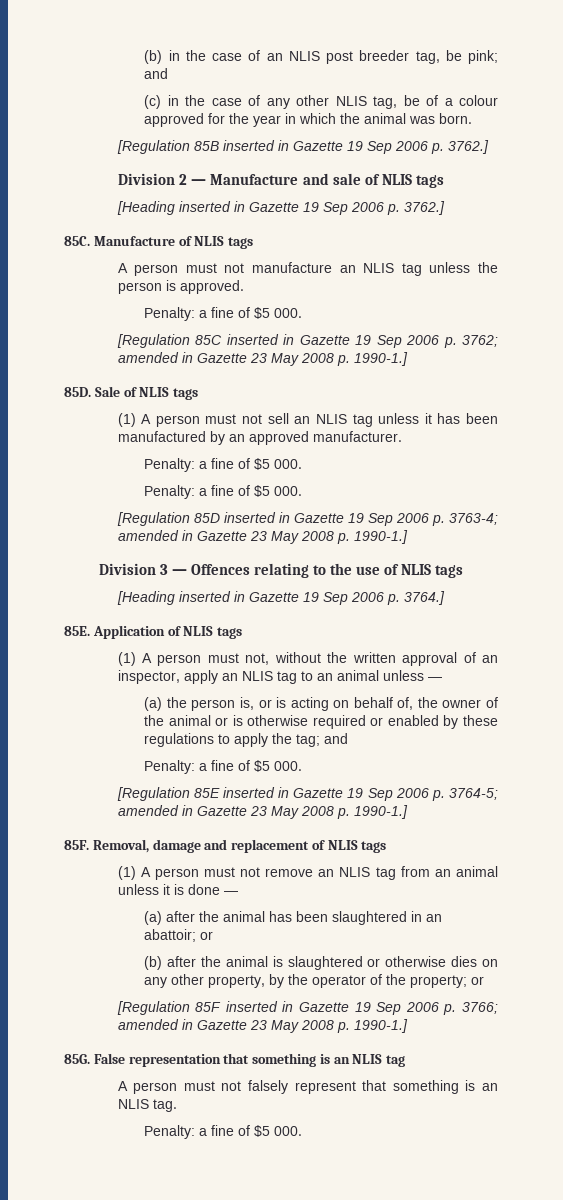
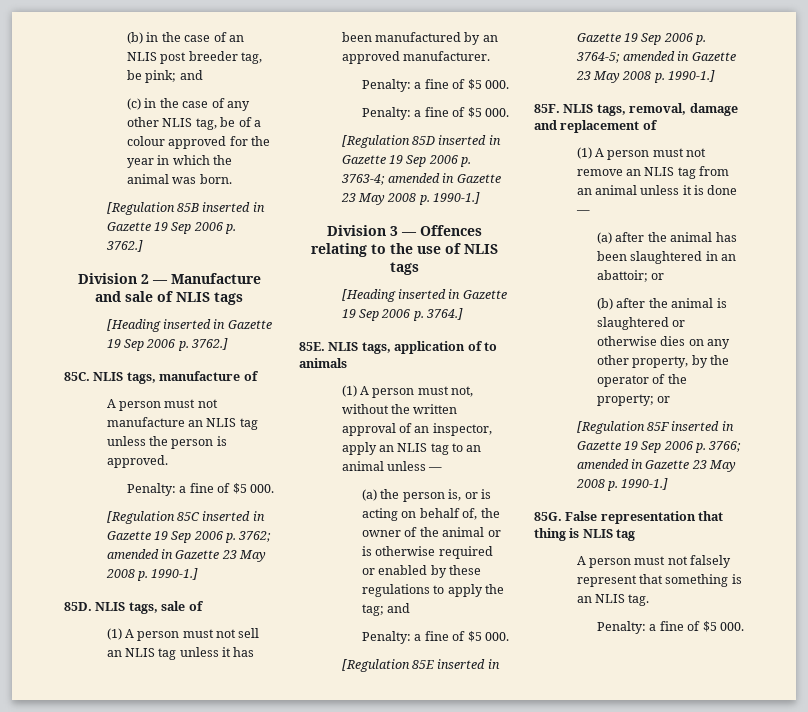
[93,236,254,249] Manufacture of NLIS tags -> [93,371,259,384] NLIS tags, manufacture of
[94,386,199,400] Sale of NLIS tags -> [95,601,204,614] NLIS tags, sale of
[92,625,243,639] Application of NLIS tags -> [328,341,497,354] [299,358,347,368] NLIS tags, application of to animals
[92,839,149,853] Removal, -> [563,103,687,116] NLIS tags, removal,
[327,840,387,853] NLIS tags -> (658, 125) none
[252,1053,350,1067] something is an -> [534,528,580,541] thing is

